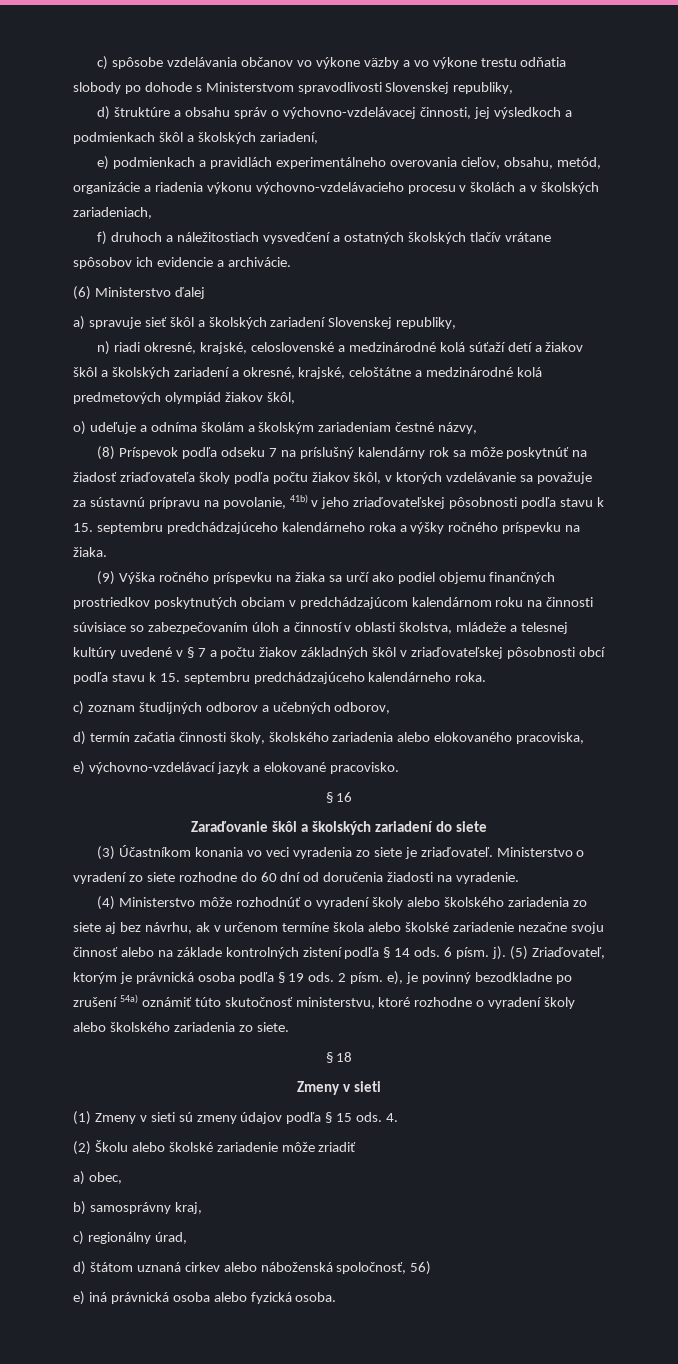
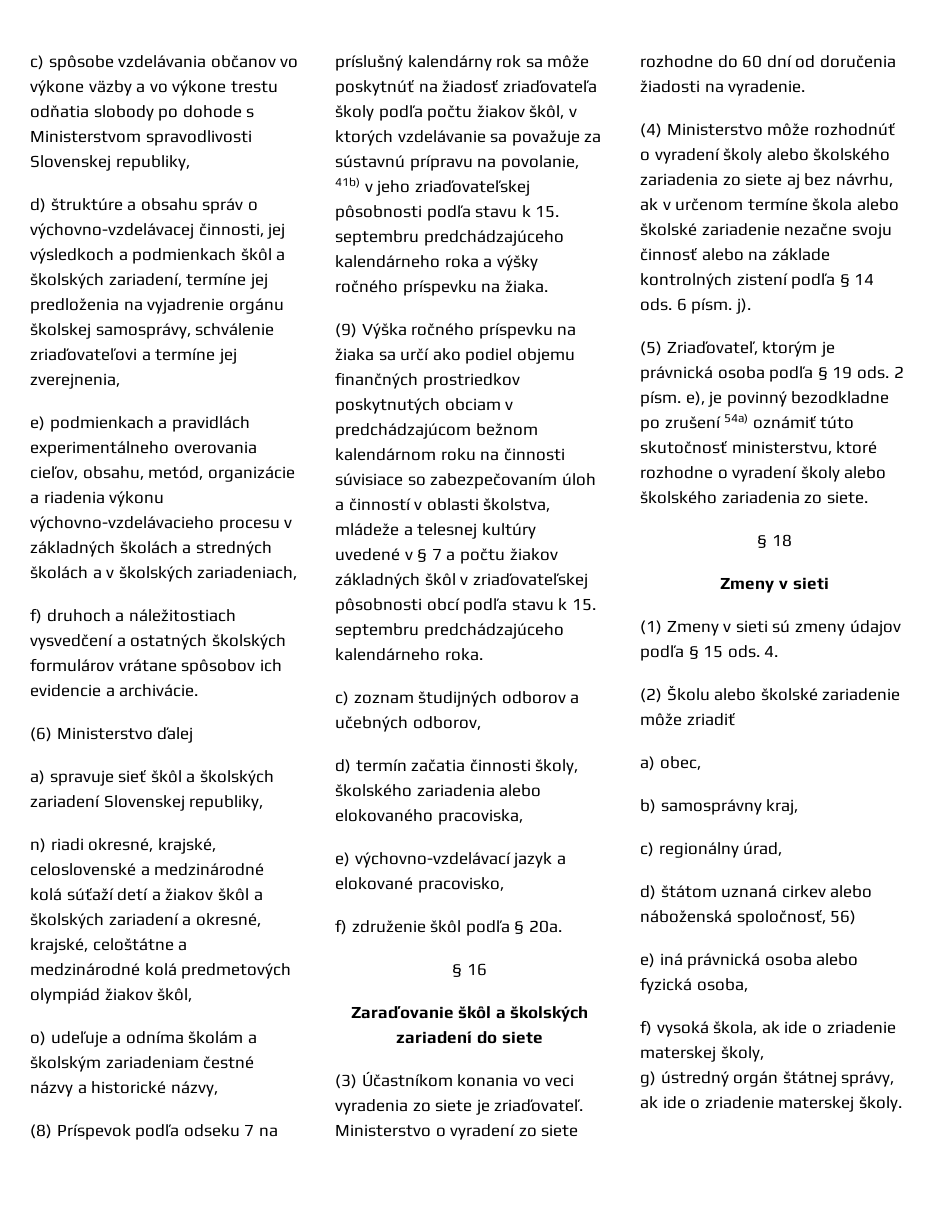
(318, 138) none -> [186,273,268,289] [30,298,284,314] [30,323,275,339] [30,348,237,364] [30,373,120,389] termíne jej predloženia na vyjadrenie orgánu školskej samosprávy, schválenie zriaďovateľovi a termíne jej zverejnenia,
(467, 188) none -> [30,541,272,557] základných školách a stredných
[469,232,501,242] tlačív -> [30,658,114,672] formulárov
(435, 427) none -> [30,1081,167,1097] názvy a historické
(408, 603) none -> [475,423,538,436] bežnom
[329,762,399,774] pracovisko. -> [417,877,504,893] [335,919,562,936] pracovisko, // f) združenie škôl podľa § 20a.
(506, 953) none -> (751, 306) //
[295,1292,337,1302] osoba. -> [696,978,748,992] [640,1020,896,1037] [640,1046,764,1062] [640,1071,895,1087] [640,1096,902,1112] osoba, // f) vysoká škola, ak ide o zriadenie materskej školy, // g) ústredný orgán štátnej správy, ak ide o zriadenie materskej školy.

